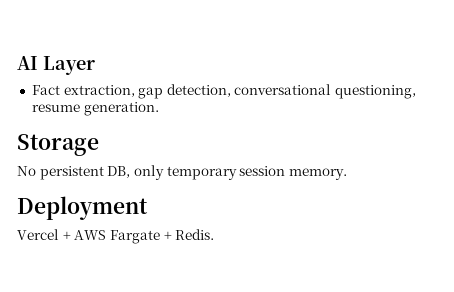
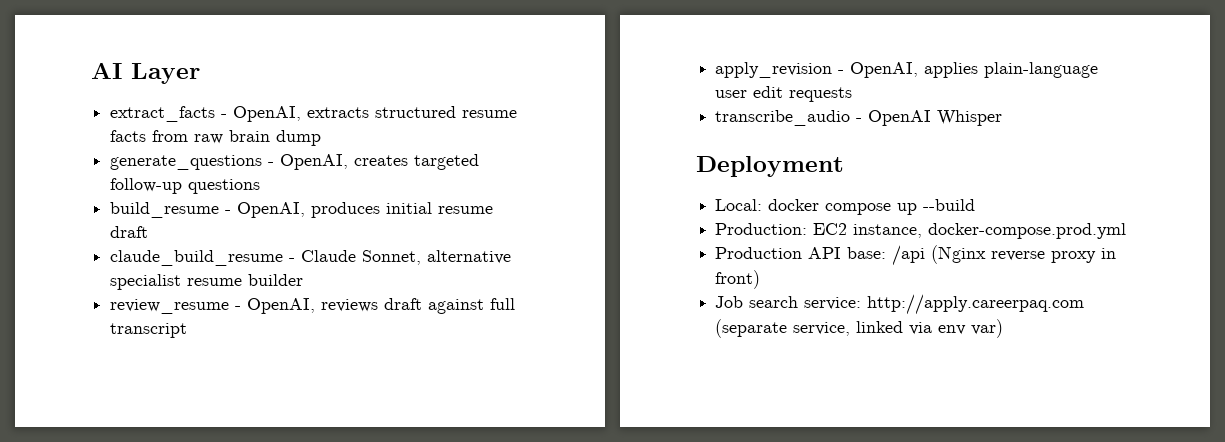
[31,84,417,99] [31,102,159,116] [17,134,99,156] [17,165,347,180] [17,196,148,220] [17,229,215,244] Fact extraction, gap detection, conversational questioning, resume generation. // Storage // No persistent DB, only temporary session memory. // Deployment // Vercel + AWS Fargate + Redis. -> [110,106,518,122] [110,130,322,146] [110,154,480,170] [110,178,261,194] [110,202,494,218] [110,226,149,238] [110,250,512,266] [110,274,304,290] [110,298,516,314] [110,323,188,338] [715,62,1099,78] [715,86,853,102] [715,110,1003,126] [696,156,844,177] [715,199,976,215] [715,223,1127,239] [715,245,1117,266] [715,270,761,289] [715,294,1085,315] [715,319,1004,338] extract_facts - OpenAI, extracts structured resume facts from raw brain dump // generate_questions - OpenAI, creates targeted follow-up questions // build_resume - OpenAI, produces initial resume draft // claude_build_resume - Claude Sonnet, alternative specialist resume builder // review_resume - OpenAI, reviews draft against full transcript // apply_revision - OpenAI, applies plain-language user edit requests // transcribe_audio - OpenAI Whisper // Deployment // Local: docker compose up --build // Production: EC2 instance, docker-compose.prod.yml // Production API base: /api (Nginx reverse proxy in front) // Job search service: http://apply.careerpaq.com (separate service, linked via env var)

